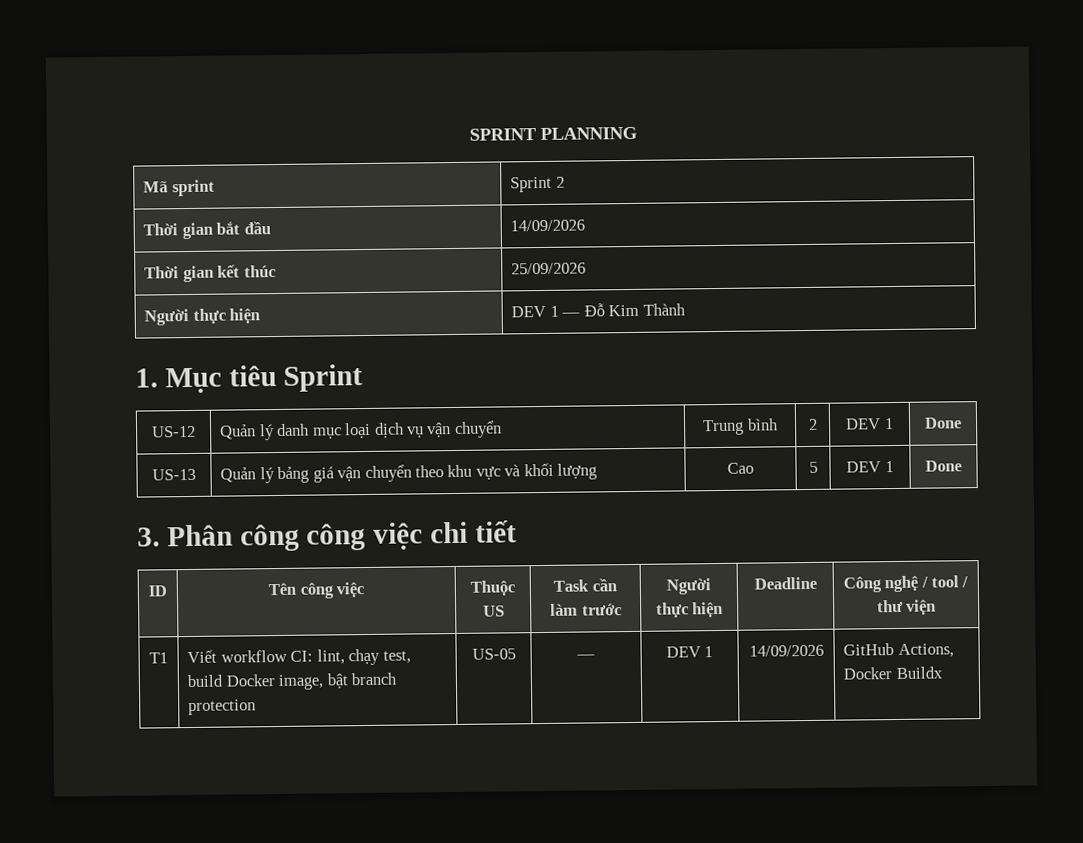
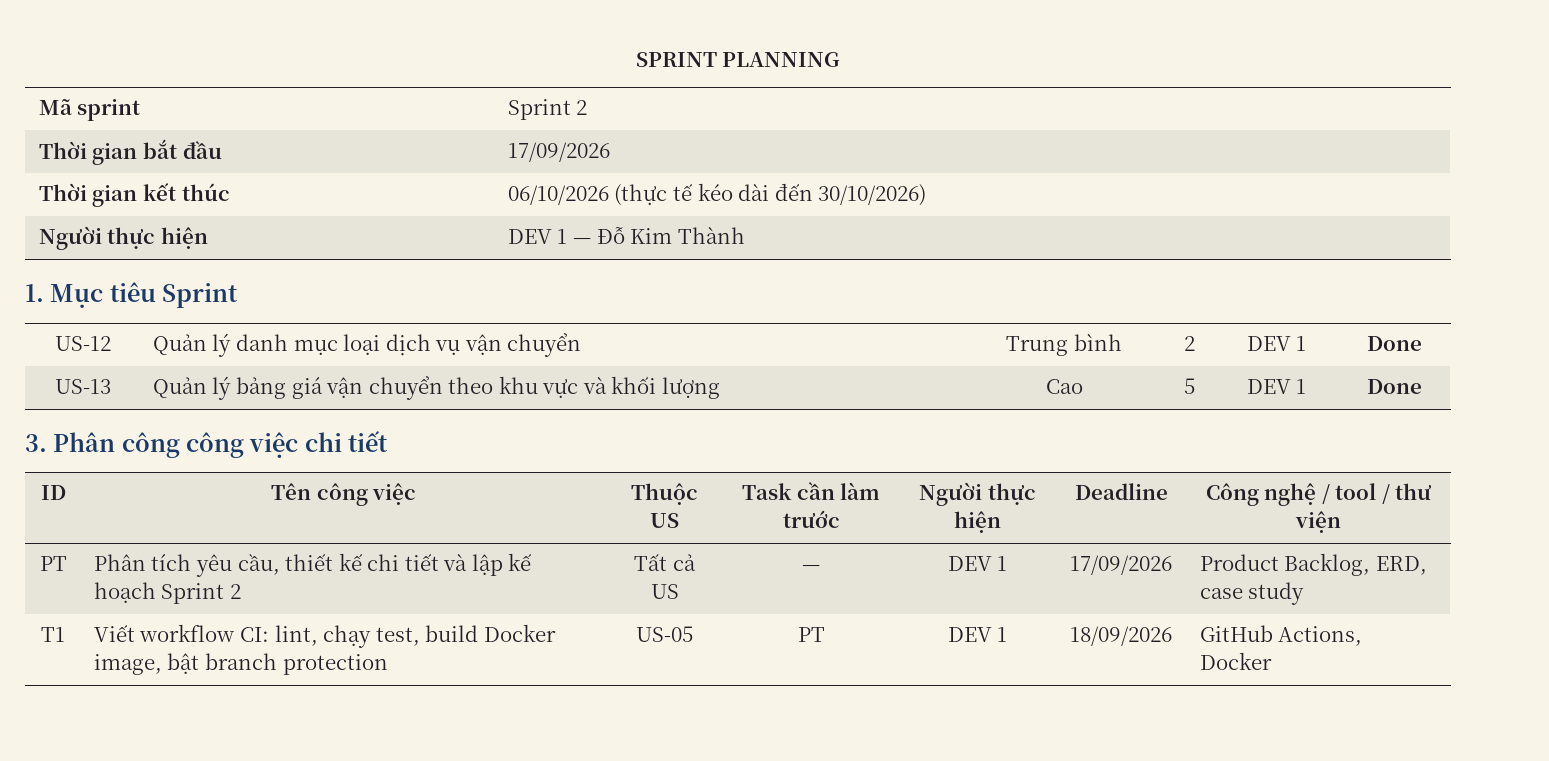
[510,219,586,232] 14/09/2026 -> [507,142,610,162] 17/09/2026
[511,262,587,275] 25/09/2026 -> [507,183,927,206] 06/10/2026 (thực tế kéo dài đến 30/10/2026)
(937, 607) none -> [39,556,67,571] [93,553,533,577] [93,582,241,604] [634,554,696,571] [650,584,679,599] [802,565,820,571] [947,556,1008,571] [1070,555,1172,575] [1199,553,1427,576] [1199,582,1305,605] // PT | Phân tích yêu cầu, thiết kế chi tiết và lập kế hoạch Sprint 2 | Tất cả US | — | DEV 1 | 17/09/2026 | Product Backlog, ERD, case study
[576,654,595,659] [665,646,714,658] [748,644,824,657] — | DEV 1 | 14/09/2026 -> [797,627,825,642] [947,627,1008,642] [1070,626,1172,646] PT | DEV 1 | 18/09/2026
[895,666,943,679] Buildx -> (1272, 661) none

